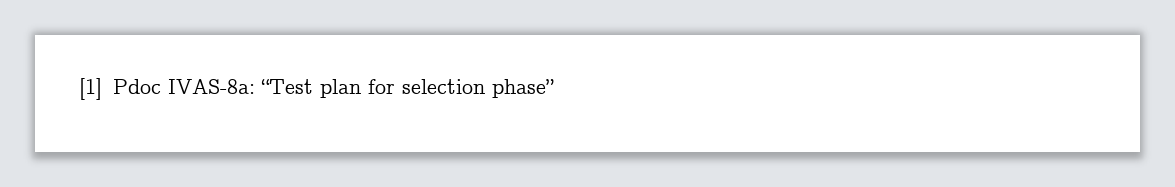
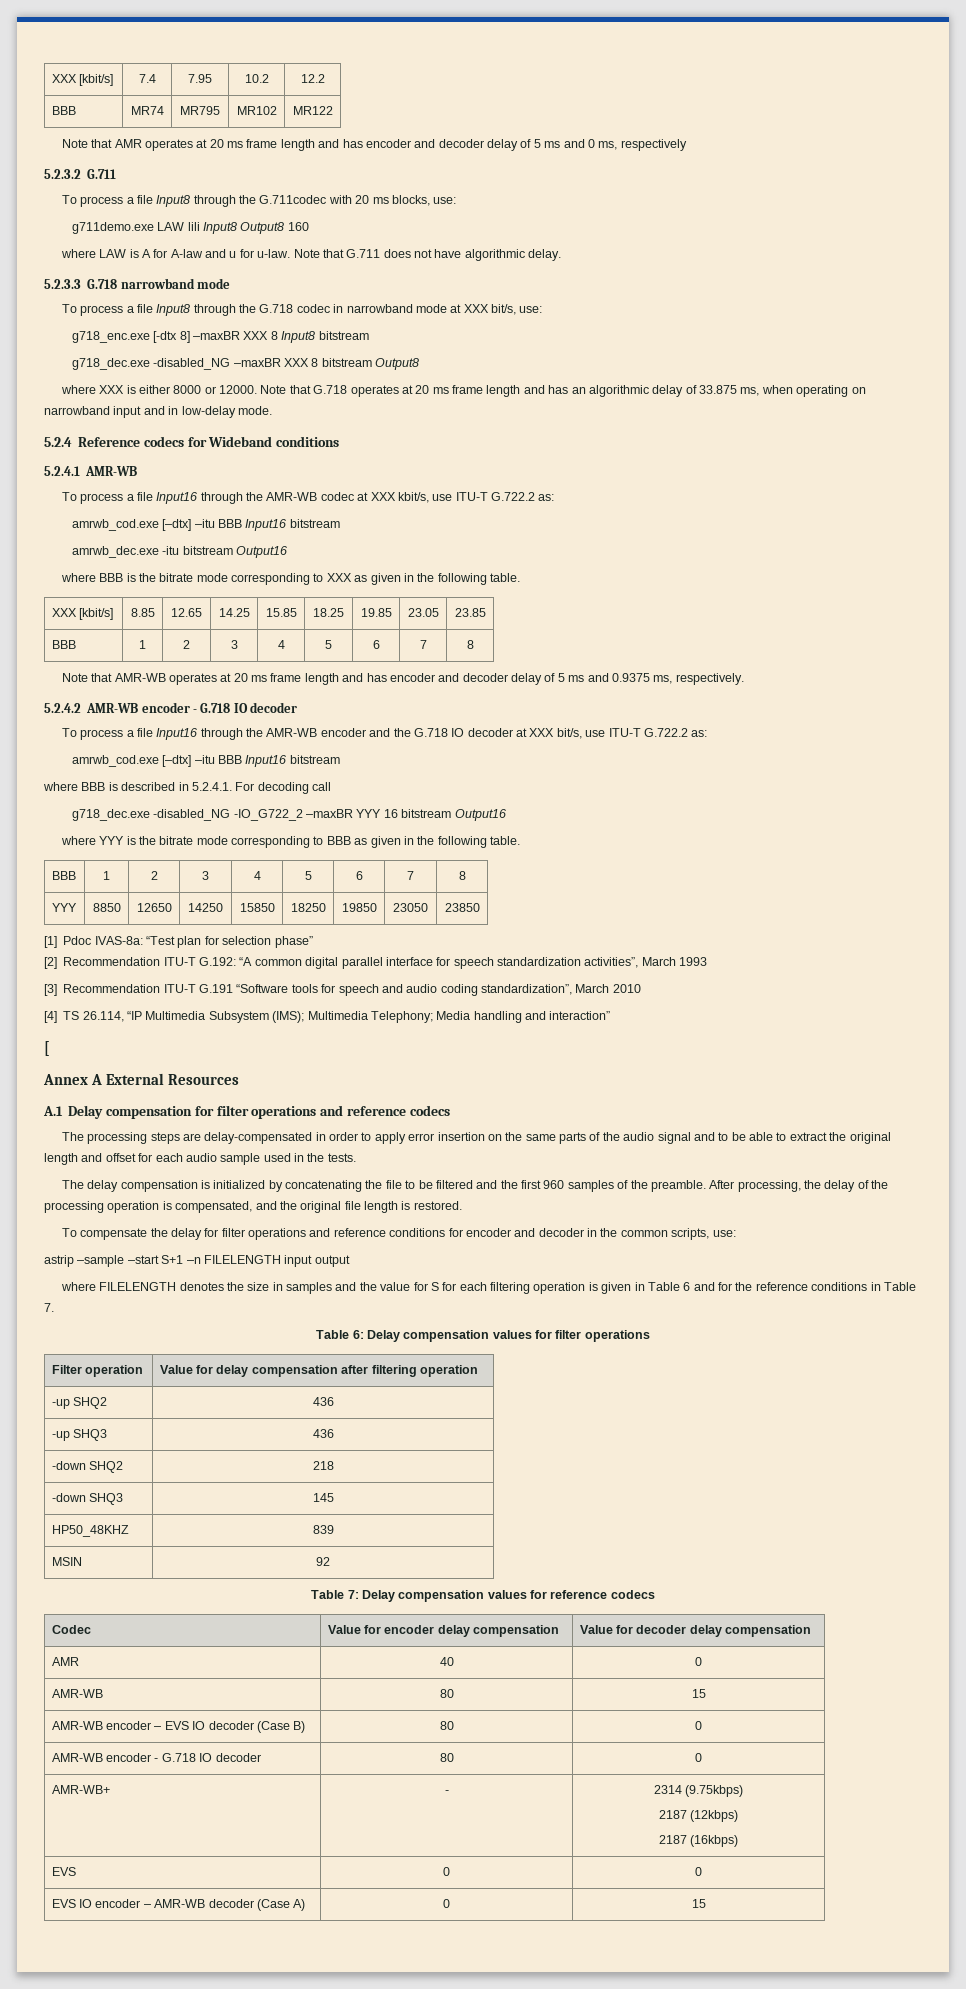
(79, 89) none -> [51,74,114,86] [138,74,156,83] [188,74,212,83] [244,74,269,83] [300,74,325,83] [51,106,76,115] [130,106,164,115] [180,106,220,115] [236,106,277,115] [292,106,333,115] [61,139,687,151] [44,169,117,179] [61,195,457,207] [71,222,309,234] [60,249,562,261] [44,278,230,289] [61,304,543,316] [71,331,369,343] [71,358,420,370] [60,385,866,397] [44,406,272,418] [44,436,339,447] [44,466,138,476] [61,492,555,504] [71,519,340,531] [71,546,288,558] [60,573,521,585] [51,608,114,620] [130,608,155,617] [171,608,202,617] [218,608,250,617] [265,608,297,617] [313,608,344,617] [360,608,392,617] [407,608,439,617] [454,608,486,617] [51,640,76,649] [139,640,146,649] [183,640,190,649] [230,640,238,649] [277,640,285,649] [325,640,332,649] [372,640,380,649] [419,640,427,649] [466,640,474,649] [61,673,744,685] [44,702,298,713] [61,728,708,740] [71,755,340,767] [43,782,331,794] [71,809,506,821] [60,836,521,848] [51,871,76,880] [103,871,110,880] [150,871,158,880] [202,871,209,880] [253,871,261,880] [304,871,312,880] [355,871,363,880] [407,871,414,880] [458,871,466,880] [51,903,77,912] [92,903,121,912] [136,903,172,912] [188,903,223,912] [239,903,275,912] [290,903,326,912] [341,903,377,912] [393,903,428,912] [444,903,480,912] XXX [kbit/s] | 7.4 | 7.95 | 10.2 | 12.2 // BBB | MR74 | MR795 | MR102 | MR122 // Note that AMR operates at 20 ms frame length and has encoder and decoder delay of 5 ms and 0 ms, respectively // 5.2.3.2 G.711 // To process a file Input8 through the G.711codec with 20 ms blocks, use: // g711demo.exe LAW lili Input8 Output8 160 // where LAW is A for A-law and u for u-law. Note that G.711 does not have algorithmic delay. // 5.2.3.3 G.718 narrowband mode // To process a file Input8 through the G.718 codec in narrowband mode at XXX bit/s, use: // g718_enc.exe [-dtx 8] –maxBR XXX 8 Input8 bitstream // g718_dec.exe -disabled_NG –maxBR XXX 8 bitstream Output8 // where XXX is either 8000 or 12000. Note that G.718 operates at 20 ms frame length and has an algorithmic delay of 33.875 ms, when operating on narrowband input and in low-delay mode. // 5.2.4 Reference codecs for Wideband conditions // 5.2.4.1 AMR-WB // To process a file Input16 through the AMR-WB codec at XXX kbit/s, use ITU-T G.722.2 as: // amrwb_cod.exe [–dtx] –itu BBB Input16 bitstream // amrwb_dec.exe -itu bitstream Output16 // where BBB is the bitrate mode corresponding to XXX as given in the following table. // XXX [kbit/s] | 8.85 | 12.65 | 14.25 | 15.85 | 18.25 | 19.85 | 23.05 | 23.85 // BBB | 1 | 2 | 3 | 4 | 5 | 6 | 7 | 8 // Note that AMR-WB operates at 20 ms frame length and has encoder and decoder delay of 5 ms and 0.9375 ms, respectively. // 5.2.4.2 AMR-WB encoder - G.718 IO decoder // To process a file Input16 through the AMR-WB encoder and the G.718 IO decoder at XXX bit/s, use ITU-T G.722.2 as: // amrwb_cod.exe [–dtx] –itu BBB Input16 bitstream // where BBB is described in 5.2.4.1. For decoding call // g718_dec.exe -disabled_NG -IO_G722_2 –maxBR YYY 16 bitstream Output16 // where YYY is the bitrate mode corresponding to BBB as given in the following table. // BBB | 1 | 2 | 3 | 4 | 5 | 6 | 7 | 8 // YYY | 8850 | 12650 | 14250 | 15850 | 18250 | 19850 | 23050 | 23850 //
(554, 88) none -> [44,957,708,969] [44,984,641,996] [44,1011,611,1023] [44,1041,50,1056] [43,1073,239,1085] [43,1105,450,1119] [61,1132,891,1144] [44,1153,356,1165] [61,1180,889,1192] [44,1201,462,1213] [61,1228,736,1240] [44,1255,350,1267] [60,1282,916,1294] [44,1303,54,1312] [316,1330,650,1342] [51,1365,144,1377] [159,1365,478,1377] [51,1397,108,1409] [312,1397,334,1406] [51,1429,108,1441] [312,1429,334,1438] [51,1461,124,1473] [312,1461,334,1470] [51,1493,124,1505] [312,1493,334,1502] [51,1525,129,1537] [312,1525,334,1534] [51,1557,82,1566] [316,1557,330,1566] [311,1590,655,1602] [51,1625,91,1634] [327,1625,560,1637] [579,1625,812,1637] [51,1657,79,1666] [439,1657,454,1666] [694,1657,702,1666] [51,1689,103,1698] [439,1689,454,1698] [691,1689,706,1698] [51,1721,306,1733] [439,1721,454,1730] [694,1721,702,1730] [51,1753,261,1762] [439,1753,454,1762] [694,1753,702,1762] [51,1785,110,1794] [444,1790,449,1794] [653,1785,744,1797] [658,1810,739,1822] [658,1835,739,1847] [51,1867,76,1876] [443,1867,450,1876] [694,1867,702,1876] [51,1899,306,1911] [443,1899,450,1908] [691,1899,706,1908] // [2] Recommendation ITU-T G.192: “A common digital parallel interface for speech standardization activities”, March 1993 // [3] Recommendation ITU-T G.191 “Software tools for speech and audio coding standardization”, March 2010 // [4] TS 26.114, “IP Multimedia Subsystem (IMS); Multimedia Telephony; Media handling and interaction” // [ // Annex A External Resources // A.1 Delay compensation for filter operations and reference codecs // The processing steps are delay-compensated in order to apply error insertion on the same parts of the audio signal and to be able to extract the original length and offset for each audio sample used in the tests. // The delay compensation is initialized by concatenating the file to be filtered and the first 960 samples of the preamble. After processing, the delay of the processing operation is compensated, and the original file length is restored. // To compensate the delay for filter operations and reference conditions for encoder and decoder in the common scripts, use: // astrip –sample –start S+1 –n FILELENGTH input output // where FILELENGTH denotes the size in samples and the value for S for each filtering operation is given in Table 6 and for the reference conditions in Table 7. // Table 6: Delay compensation values for filter operations // Filter operation | Value for delay compensation after filtering operation // -up SHQ2 | 436 // -up SHQ3 | 436 // -down SHQ2 | 218 // -down SHQ3 | 145 // HP50_48KHZ | 839 // MSIN | 92 // Table 7: Delay compensation values for reference codecs // Codec | Value for encoder delay compensation | Value for decoder delay compensation // AMR | 40 | 0 // AMR-WB | 80 | 15 // AMR-WB encoder – EVS IO decoder (Case B) | 80 | 0 // AMR-WB encoder - G.718 IO decoder | 80 | 0 // AMR-WB+ | - | 2314 (9.75kbps) // 2187 (12kbps) // 2187 (16kbps) // EVS | 0 | 0 // EVS IO encoder – AMR-WB decoder (Case A) | 0 | 15

